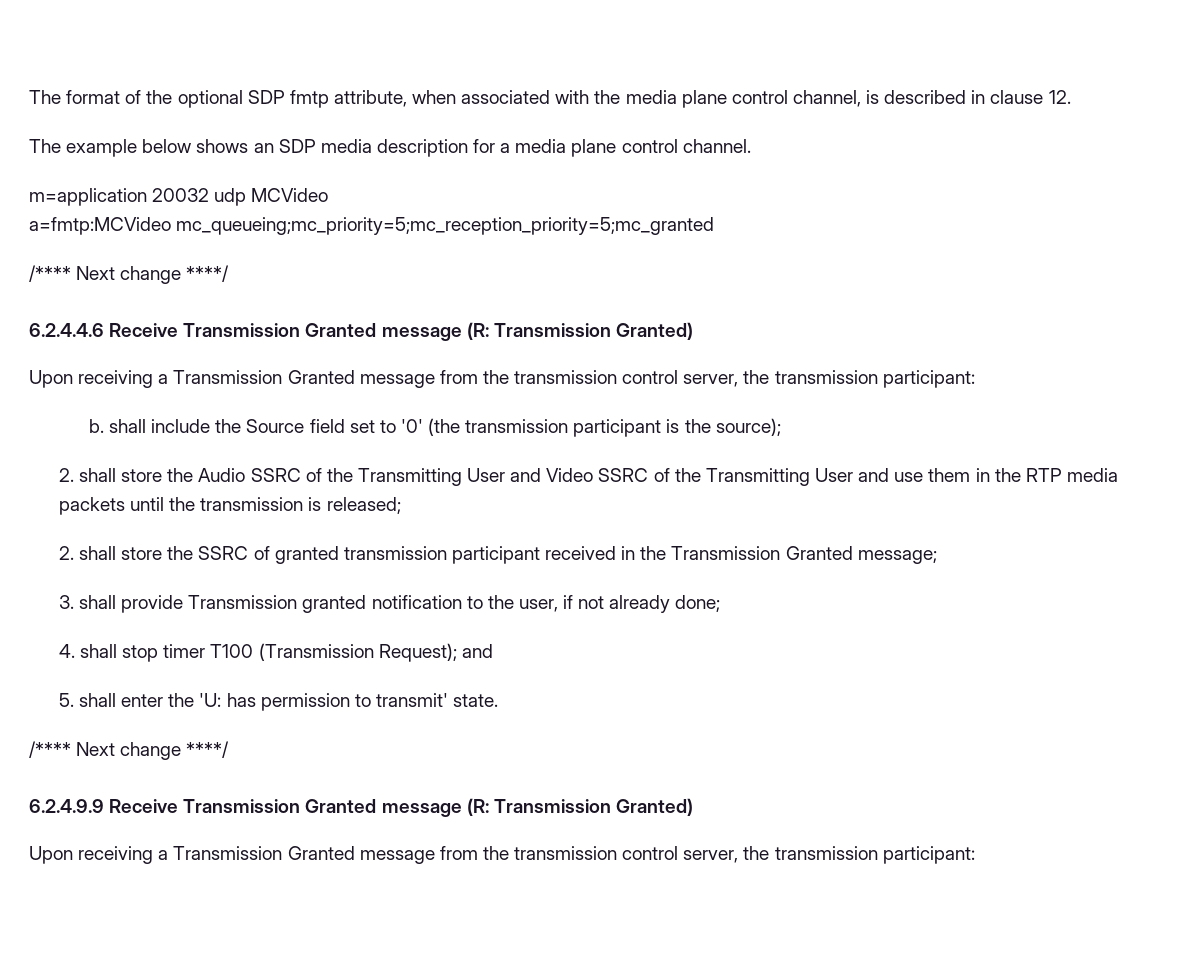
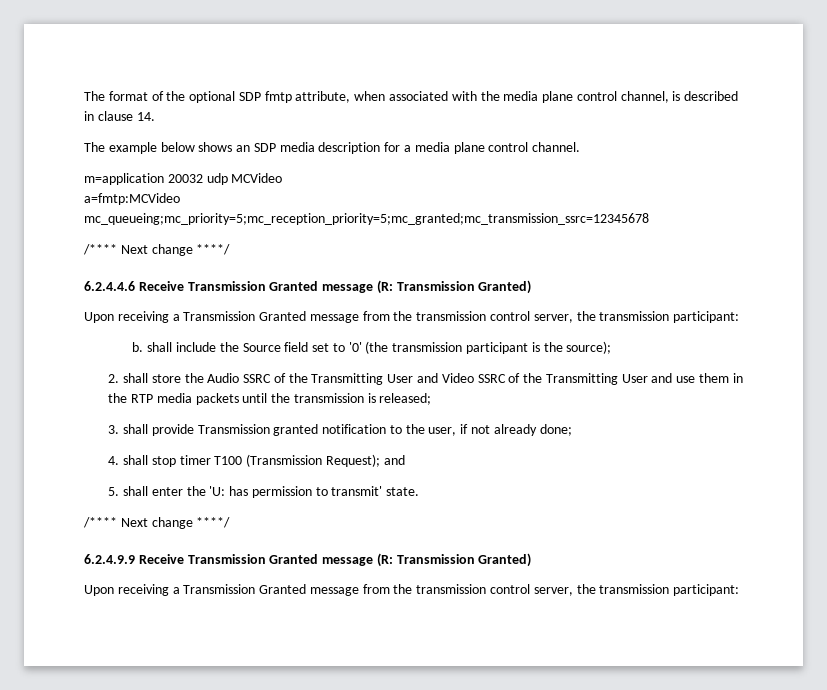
[1048,90,1071,104] 12. -> [136,112,155,121] 14.
[176,217,715,235] mc_queueing;mc_priority=5;mc_reception_priority=5;mc_granted -> [84,213,649,225] mc_queueing;mc_priority=5;mc_reception_priority=5;mc_granted;mc_transmission_ssrc=12345678
[58,546,937,564] // 2. shall store the SSRC of granted transmission participant received in the Transmission Granted message; -> (432, 399) none

